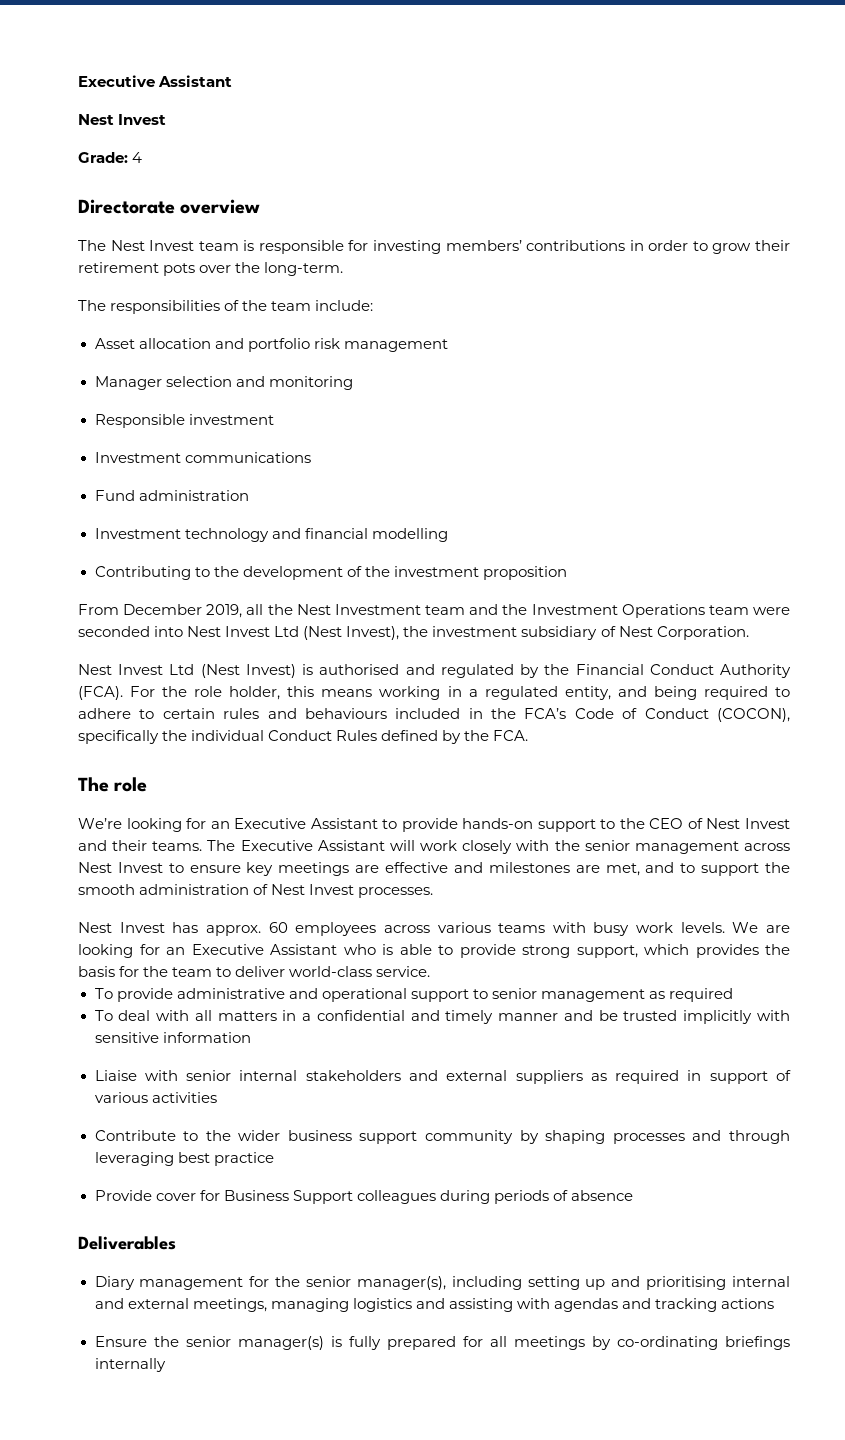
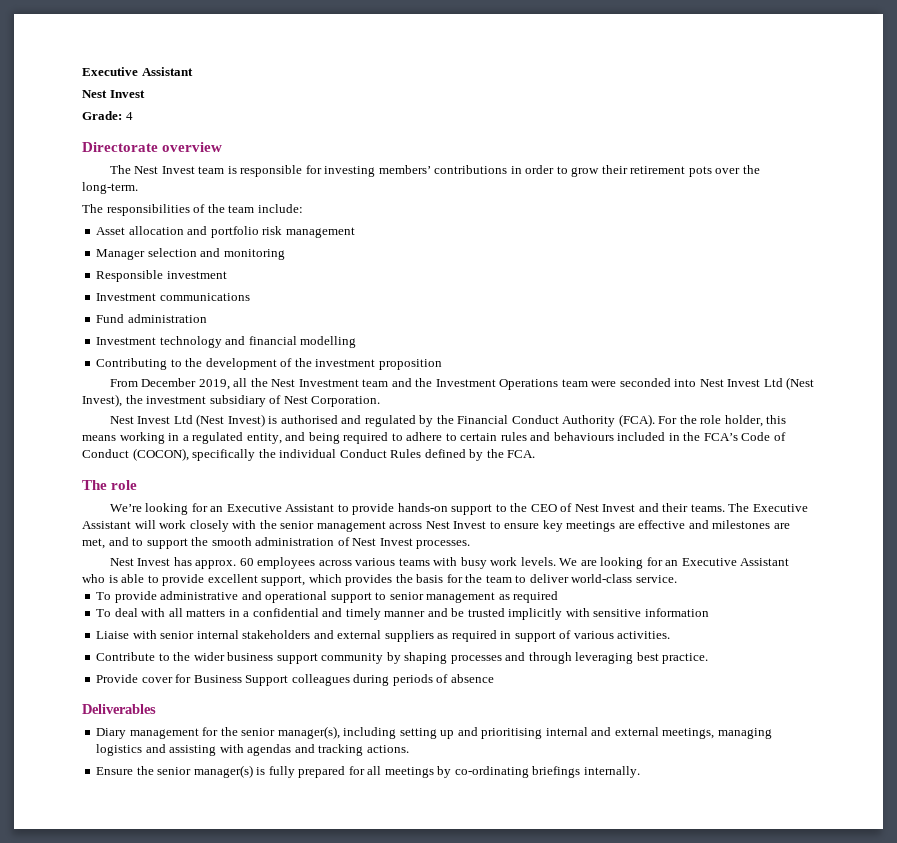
[522,945,570,958] strong -> [207,574,258,583] excellent
[151,1092,217,1103] activities -> [617,631,671,639] activities.
[213,1152,274,1166] practice -> [662,653,709,664] practice.
[721,1298,775,1309] actions -> [366,745,409,753] actions.
[94,1358,166,1372] internally -> [583,766,640,778] internally.

